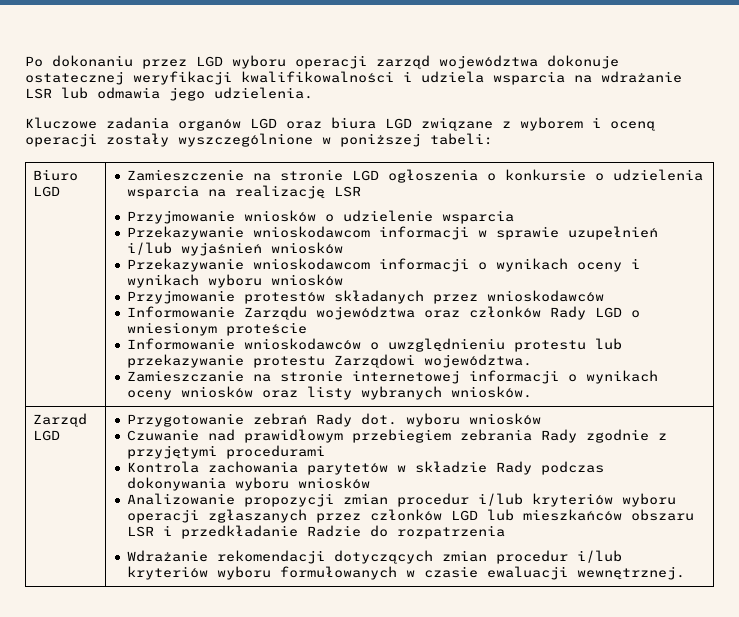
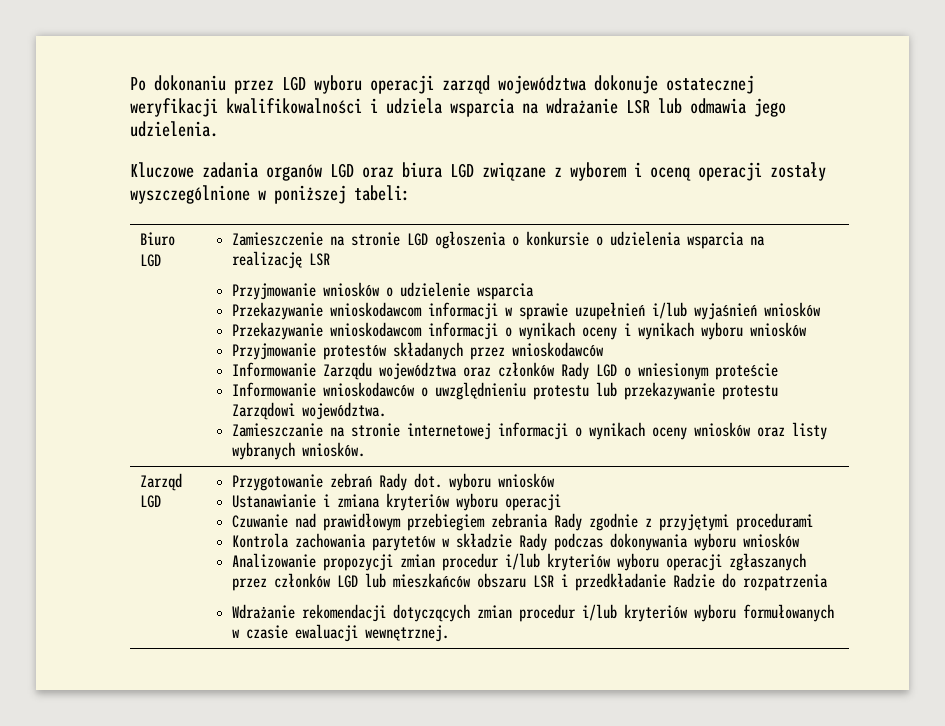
(542, 419) none -> [231,493,561,511] // Ustanawianie i zmiana kryteriów wyboru operacji

